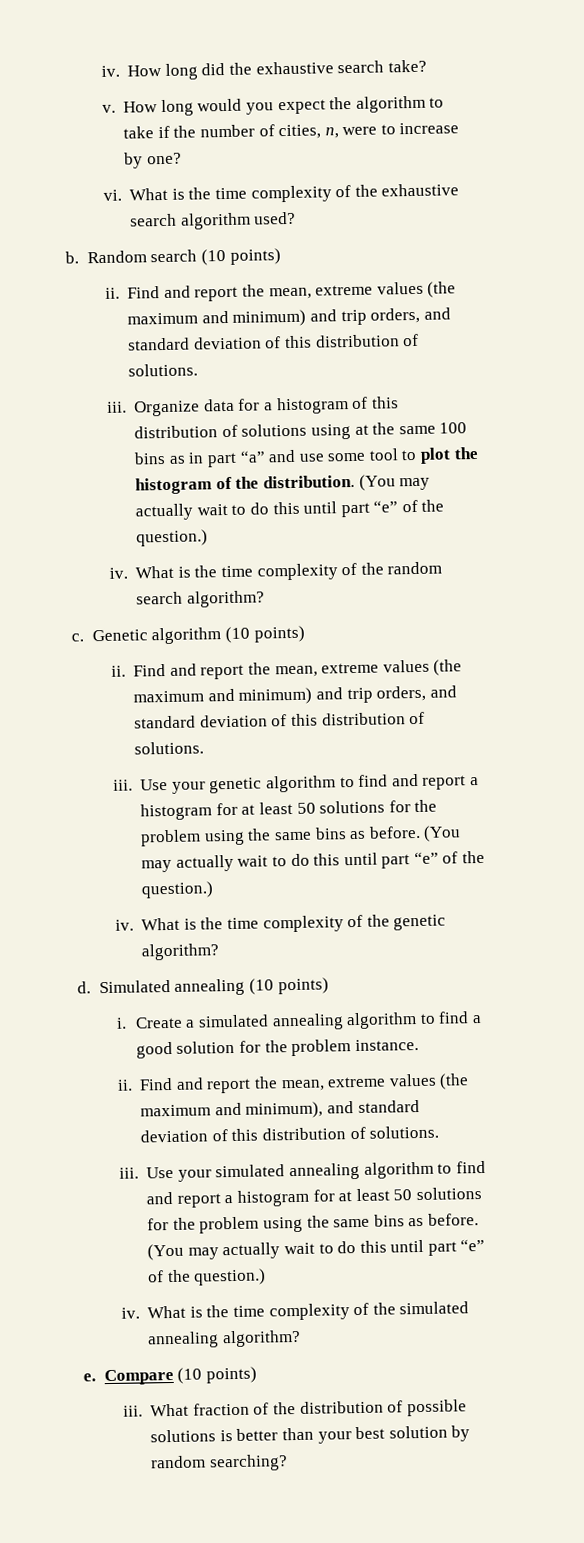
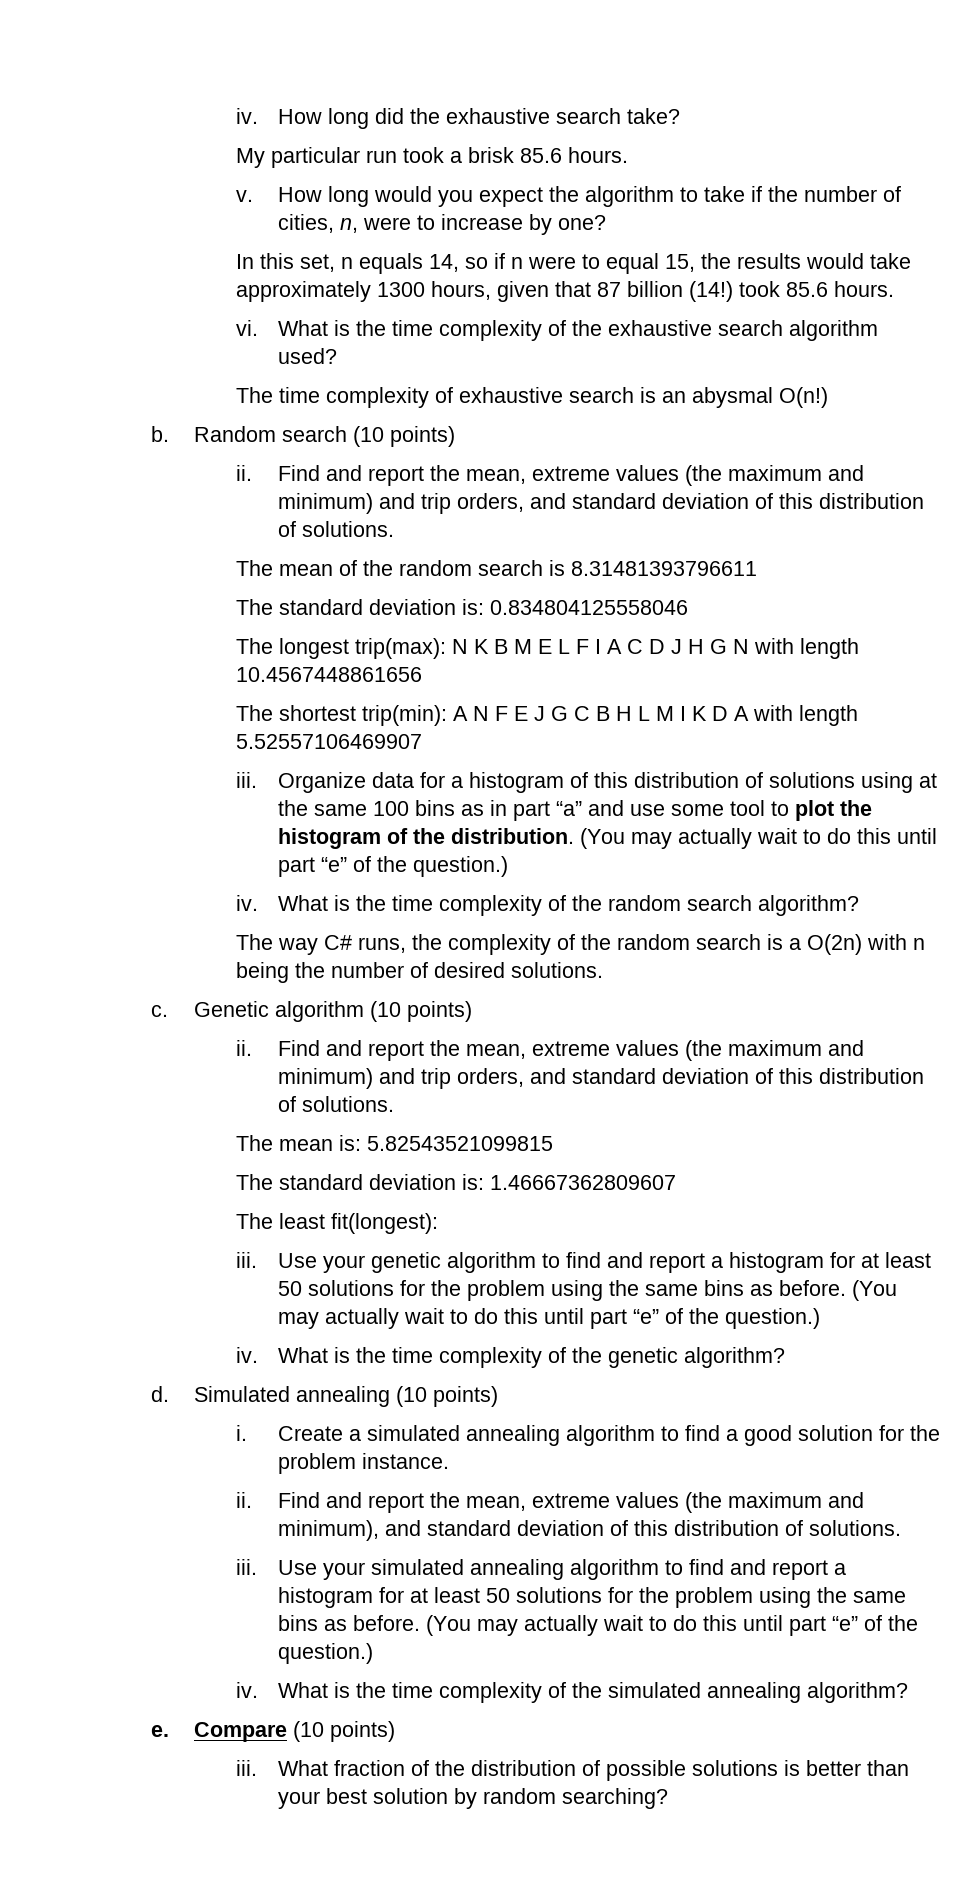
(427, 66) none -> [235,147,628,168] // My particular run took a brisk 85.6 hours.
(182, 158) none -> [235,253,911,274] [235,281,894,302] // In this set, n equals 14, so if n were to equal 15, the results would take approximately 1300 hours, given that 87 billion (14!) took 85.6 hours.
(297, 218) none -> [235,387,828,408] // The time complexity of exhaustive search is an abysmal O(n!)
(199, 370) none -> [235,560,757,576] [235,599,688,615] [235,638,859,659] [235,667,422,682] [235,705,858,726] [235,734,422,749] // The mean of the random search is 8.31481393796611 // The standard deviation is: 0.834804125558046 // The longest trip(max): N K B M E L F I A C D J H G N with length 10.4567448861656 // The shortest trip(min): A N F E J G C B H L M I K D A with length 5.52557106469907
(265, 599) none -> [235,934,925,955] [235,962,603,983] // The way C# runs, the complexity of the random search is a O(2n) with n being the number of desired solutions.
(205, 748) none -> [235,1135,553,1151] [235,1174,676,1190] [235,1213,438,1234] // The mean is: 5.82543521099815 // The standard deviation is: 1.46667362809607 // The least fit(longest):

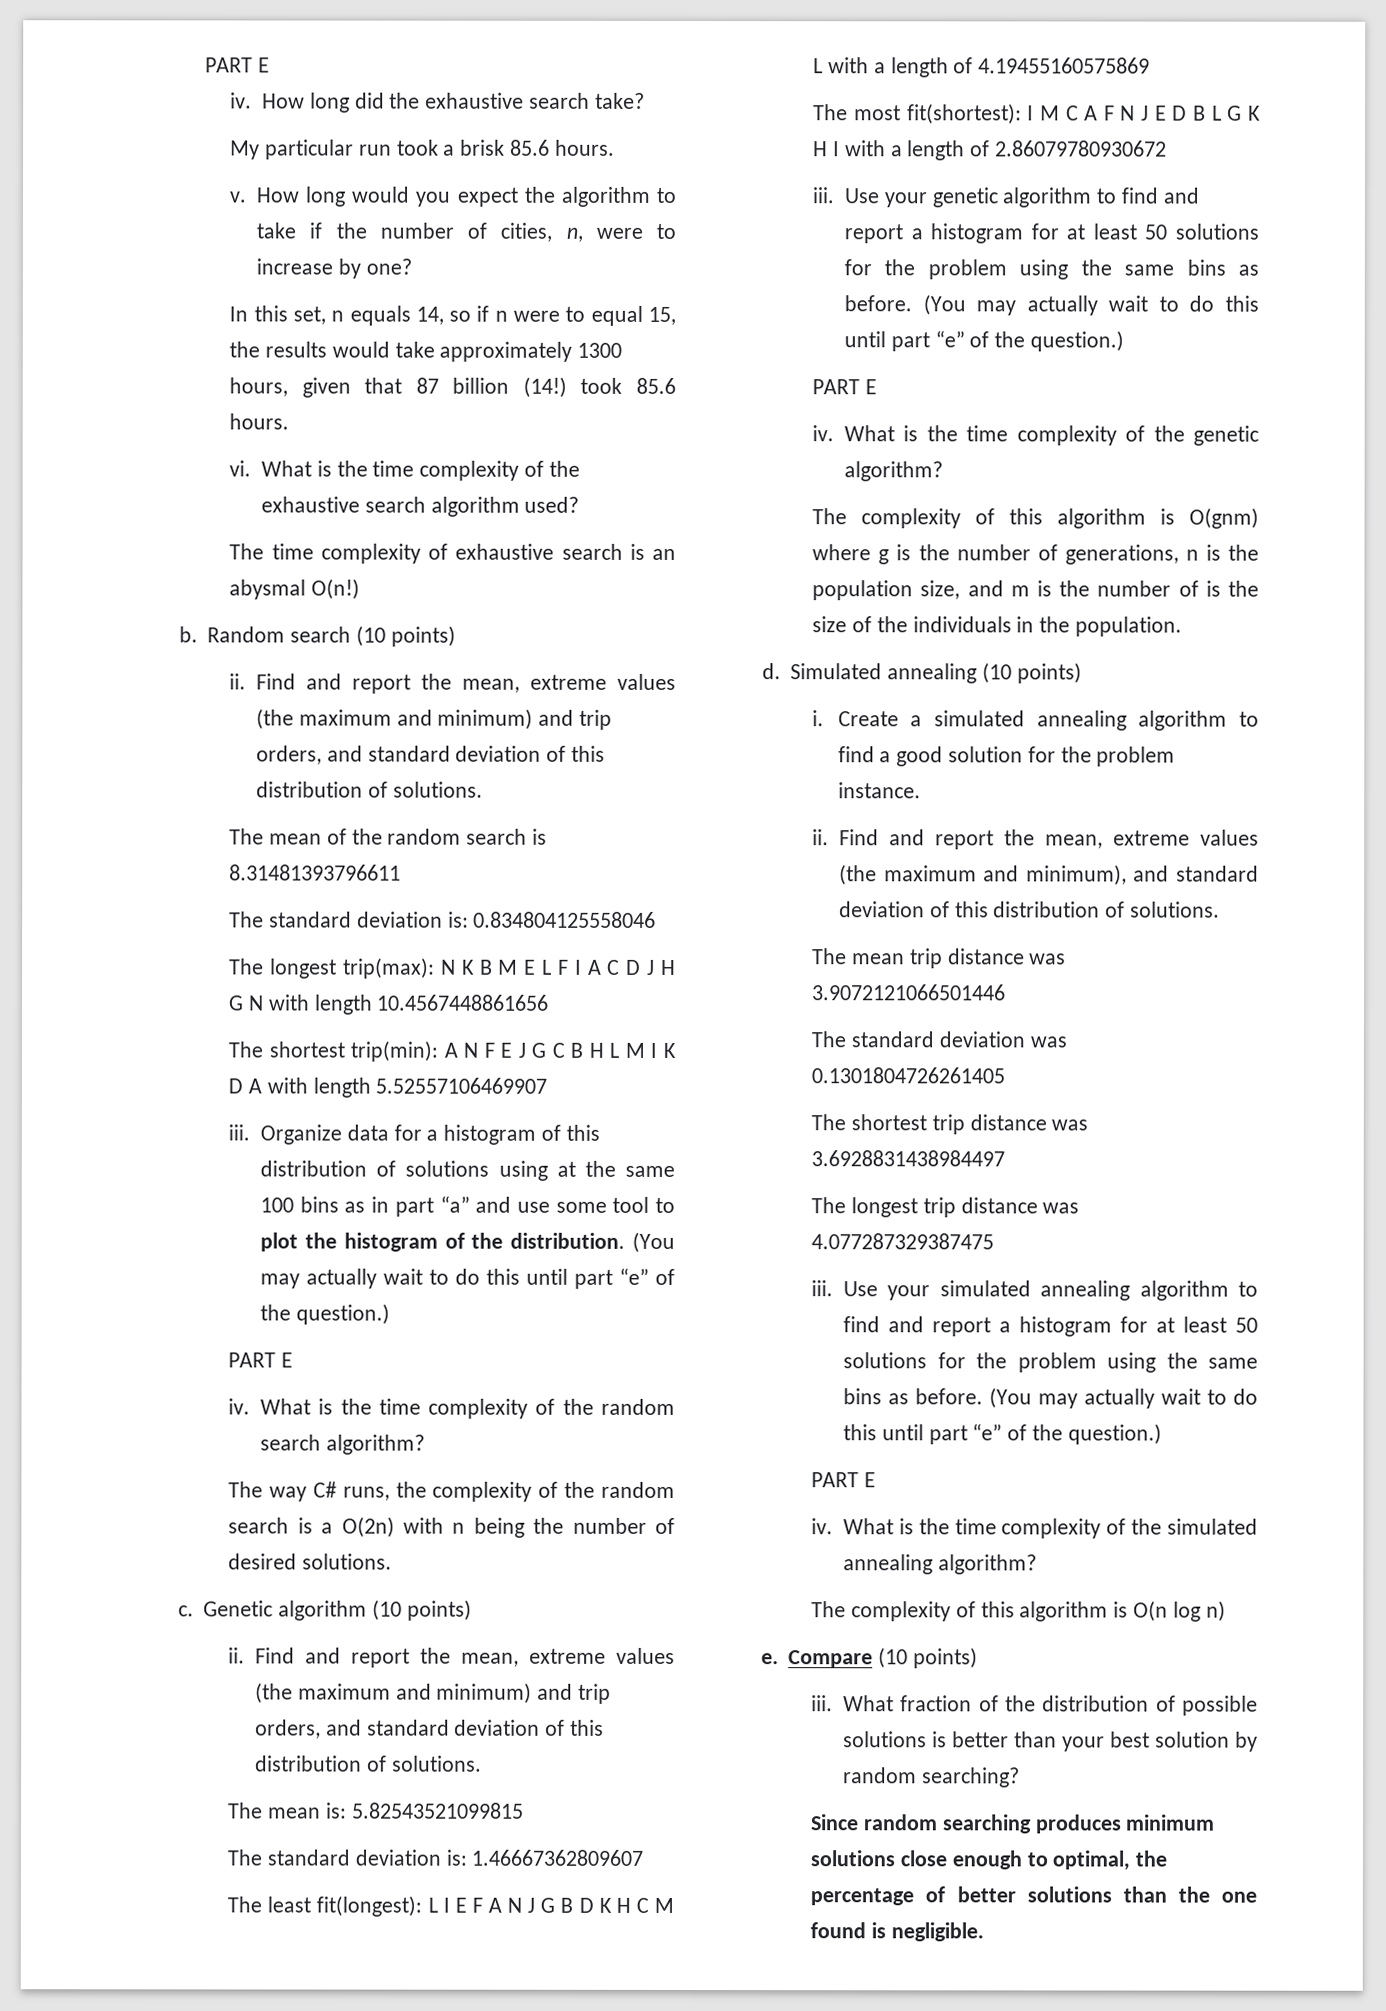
(235, 116) none -> [204,57,270,73] PART E //
(509, 866) none -> [228,1352,294,1368] // PART E
(438, 1223) none -> [427,1897,674,1913] [813,57,1151,78] [813,103,1261,125] [813,140,1168,161] L I E F A N J G B D K H C M L with a length of 4.19455160575869 // The most fit(shortest): I M C A F N J E D B L G K H I with a length of 2.86079780930672
(821, 1318) none -> [812,379,878,395] // PART E
(786, 1357) none -> [812,507,1259,529] [812,544,1259,565] [812,580,1259,601] [812,616,1183,637] // The complexity of this algorithm is O(gnm) where g is the number of generations, n is the population size, and m is the number of is the size of the individuals in the population.
(902, 1528) none -> [812,948,1067,969] [812,984,1007,1001] [811,1031,1067,1048] [811,1067,1006,1084] [811,1114,1089,1135] [811,1150,1006,1167] [811,1197,1080,1218] [811,1233,995,1250] // The mean trip distance was 3.9072121066501446 // The standard deviation was 0.1301804726261405 // The shortest trip distance was 3.6928831438984497 // The longest trip distance was 4.077287329387475
(374, 1653) none -> [811,1472,877,1488] // PART E
(909, 1692) none -> [811,1600,1226,1622] // The complexity of this algorithm is O(n log n)
(669, 1798) none -> [810,1814,1216,1834] [810,1850,1168,1871] [810,1886,1257,1906] [810,1922,984,1942] // Since random searching produces minimum solutions close enough to optimal, the percentage of better solutions than the one found is negligible.

